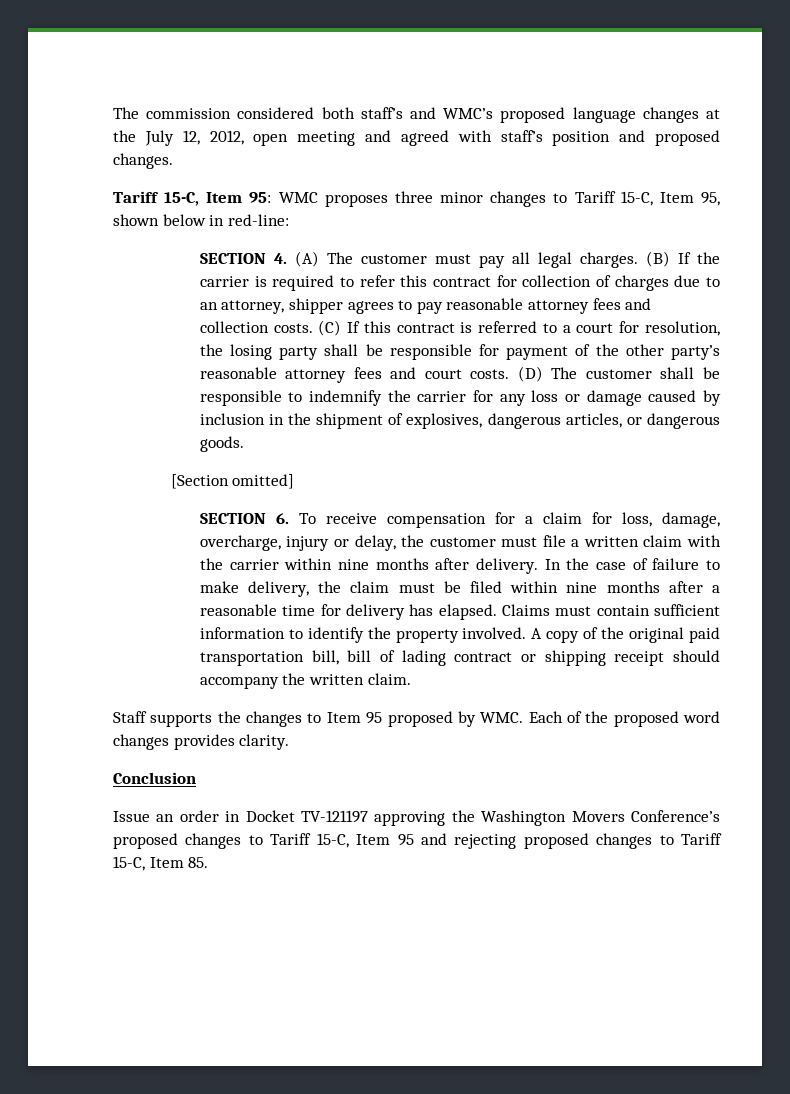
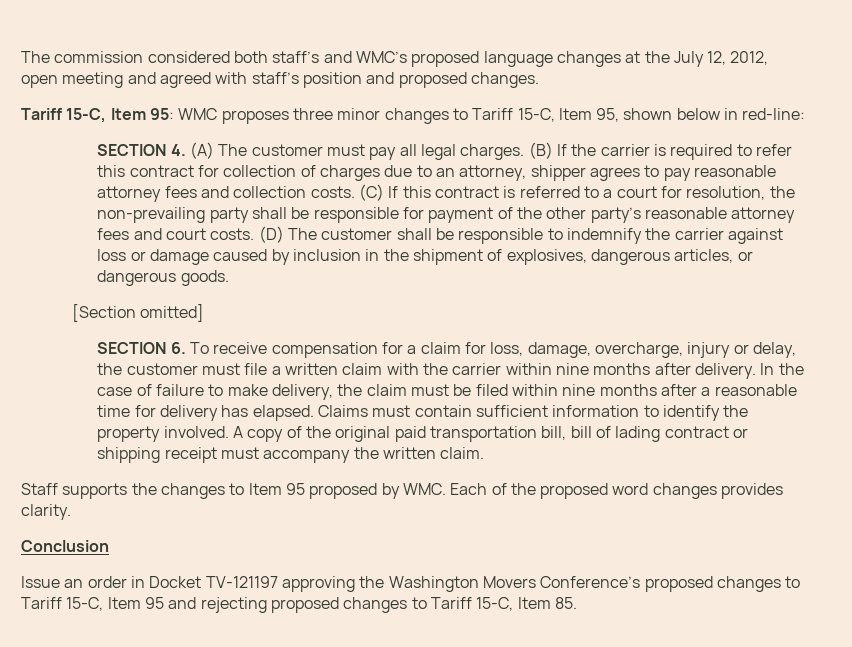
[230,344,273,360] losing -> [97,207,206,223] non-prevailing
[473,390,526,406] for any -> [727,228,783,244] against
[673,650,720,662] should -> [221,447,260,459] must

